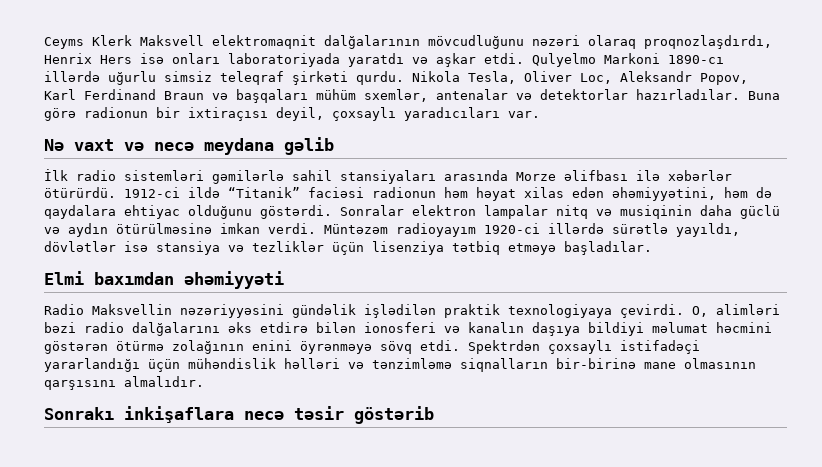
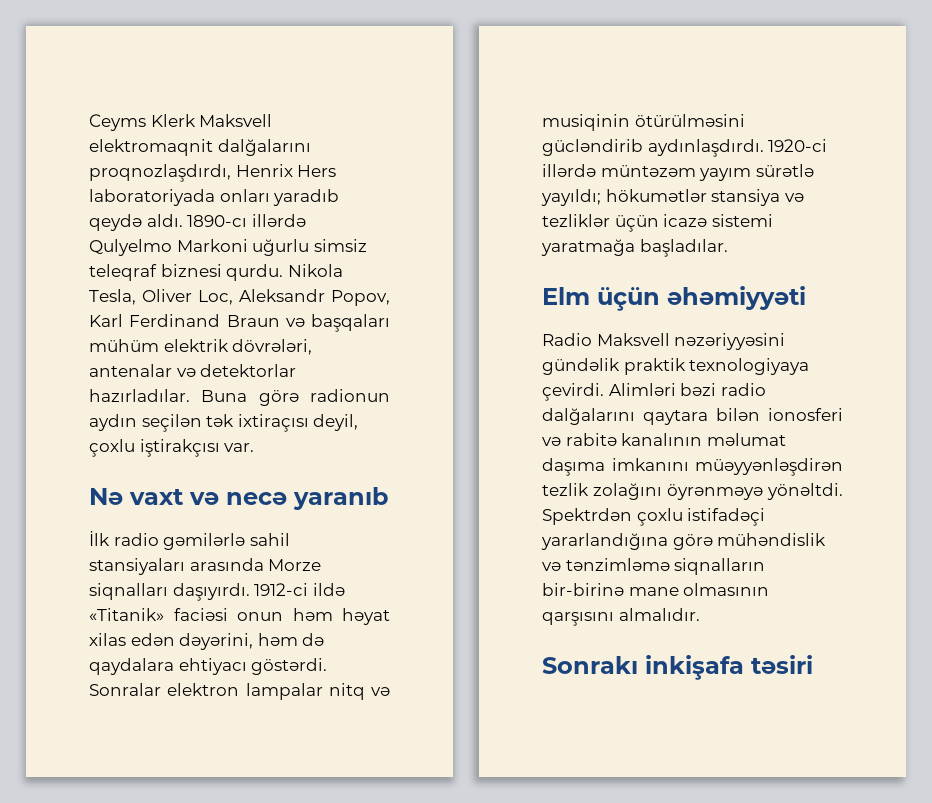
[324,35,772,49] [44,53,724,67] [44,71,100,82] dalğalarının mövcudluğunu nəzəri olaraq proqnozlaşdırdı, Henrix Hers isə onları laboratoriyada yaratdı və aşkar etdi. Qulyelmo Markoni 1890-cı illərdə -> [217,139,311,156] [89,164,337,182] [89,189,340,206] [89,214,306,231] [89,239,248,256] dalğalarını proqnozlaşdırdı, Henrix Hers laboratoriyada onları yaradıb qeydə aldı. 1890-cı illərdə Qulyelmo Markoni
[292,71,348,85] şirkəti -> [160,264,222,277] biznesi
[364,89,428,102] sxemlər, -> [163,339,313,355] elektrik dövrələri,
[156,107,500,121] bir ixtiraçısı deyil, çoxsaylı yaradıcıları -> [89,414,359,432] [89,439,220,457] aydın seçilən tək ixtiraçısı deyil, çoxlu iştirakçısı
[204,137,334,155] meydana gəlib -> [293,487,389,510] yaranıb
[124,170,204,181] sistemləri -> (159, 539) none
[564,170,732,181] [44,187,436,198] əlifbası ilə xəbərlər ötürürdü. 1912-ci ildə “Titanik” faciəsi radionun -> [89,583,345,601] [89,608,283,621] siqnalları daşıyırdı. 1912-ci ildə «Titanik» faciəsi onun
[612,187,716,201] əhəmiyyətini, -> [179,633,254,650] dəyərini,
[124,205,252,219] ehtiyac olduğunu -> [178,658,247,675] ehtiyacı
[700,205,780,219] [44,223,740,237] [44,241,148,252] daha güclü və aydın ötürülməsinə imkan verdi. Müntəzəm radioyayım 1920-ci illərdə sürətlə yayıldı, dövlətlər isə -> [634,114,745,127] [542,139,828,157] [542,164,814,181] [541,189,707,206] ötürülməsini gücləndirib aydınlaşdırdı. 1920-ci illərdə müntəzəm yayım sürətlə yayıldı; hökumətlər
[372,241,556,255] lisenziya tətbiq etməyə -> [663,214,773,227] [541,239,635,256] icazə sistemi yaratmağa
[44,271,174,285] Elmi baxımdan -> [542,287,660,311] Elm üçün
[92,304,172,315] Maksvellin -> [596,333,670,346] Maksvell
[364,304,436,318] işlədilən -> (620, 366) none
[692,304,780,317] O, alimləri -> [608,383,676,396] Alimləri
[228,322,308,333] əks etdirə -> [643,410,708,425] qaytara
[468,322,772,336] [44,340,700,354] [44,358,340,372] kanalın daşıya bildiyi məlumat həcmini göstərən ötürmə zolağının enini öyrənməyə sövq etdi. Spektrdən çoxsaylı istifadəçi yararlandığı üçün mühəndislik həlləri -> [565,433,786,446] [542,458,843,476] [542,483,843,500] [542,508,766,526] [541,533,827,550] rabitə kanalının məlumat daşıma imkanını müəyyənləşdirən tezlik zolağını öyrənməyə yönəltdi. Spektrdən çoxlu istifadəçi yararlandığına görə mühəndislik
[124,406,434,424] inkişaflara necə təsir göstərib -> [645,655,813,680] inkişafa təsiri

